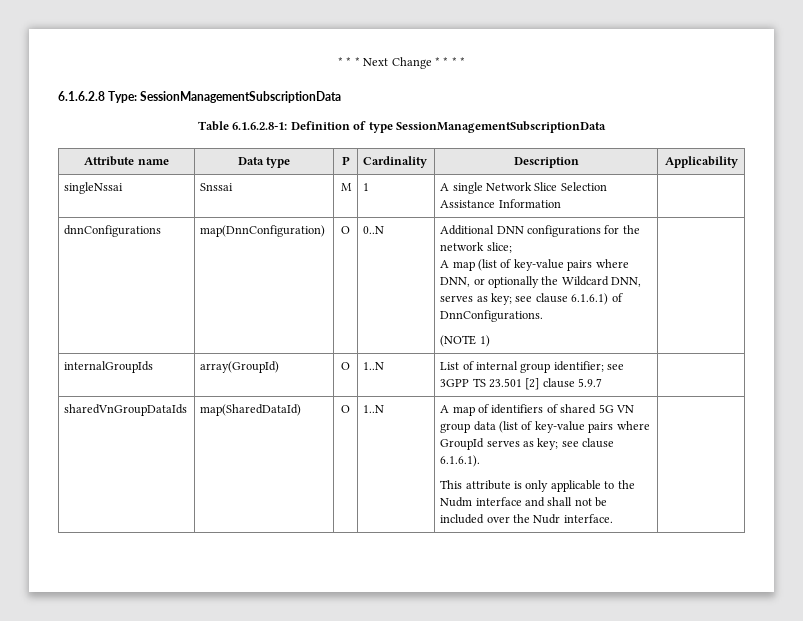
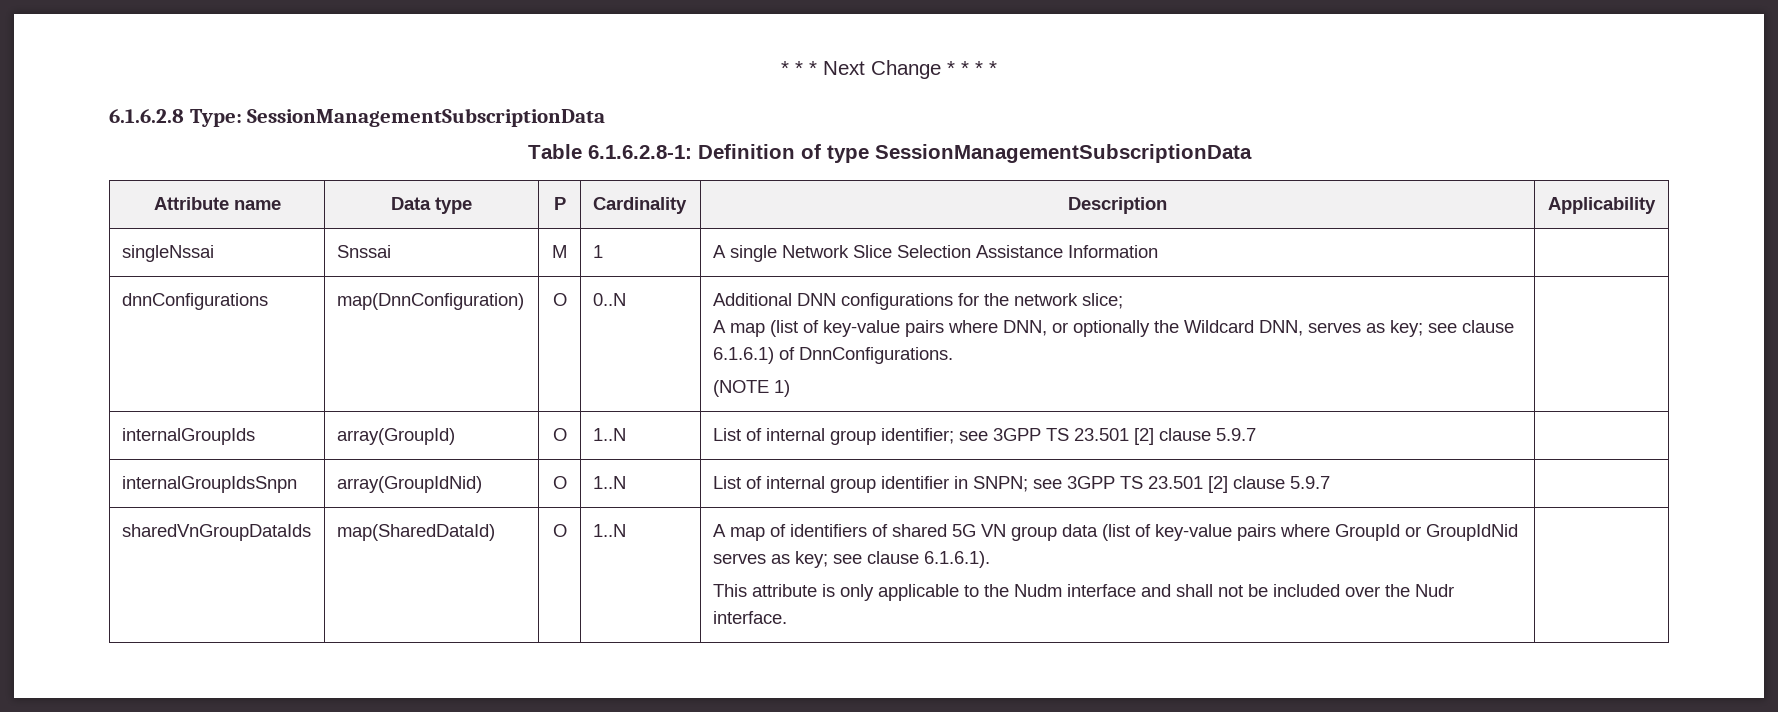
(603, 382) none -> [121,476,297,493] [336,476,482,493] [552,476,567,489] [592,476,626,489] [712,476,1330,493] // internalGroupIdsSnpn | array(GroupIdNid) | O | 1..N | List of internal group identifier in SNPN; see 3GPP TS 23.501 [2] clause 5.9.7 |
(485, 444) none -> [1404,524,1518,541] or GroupIdNid

